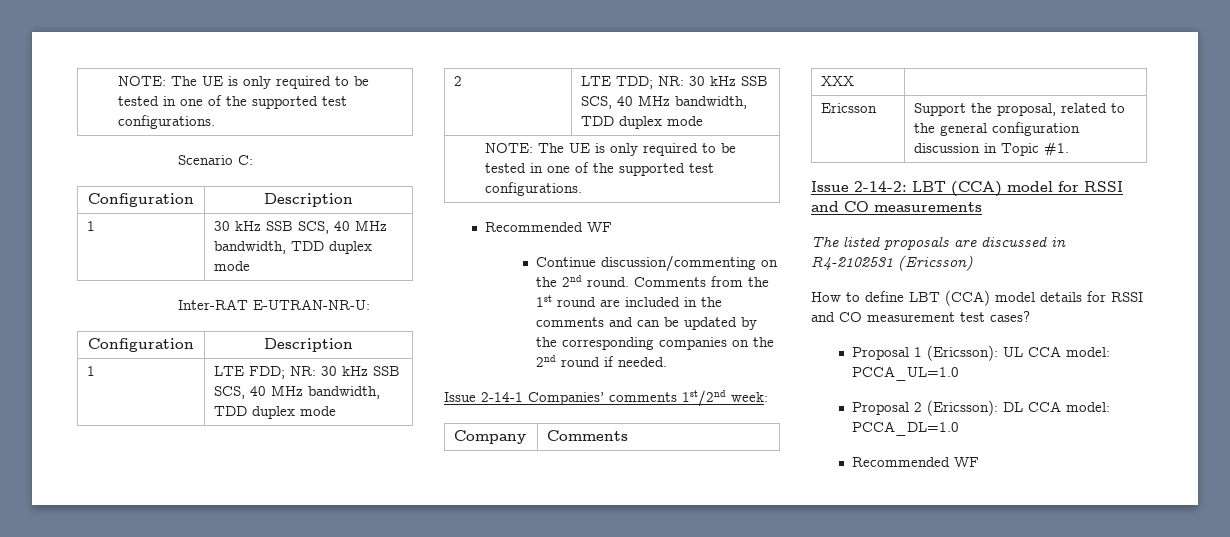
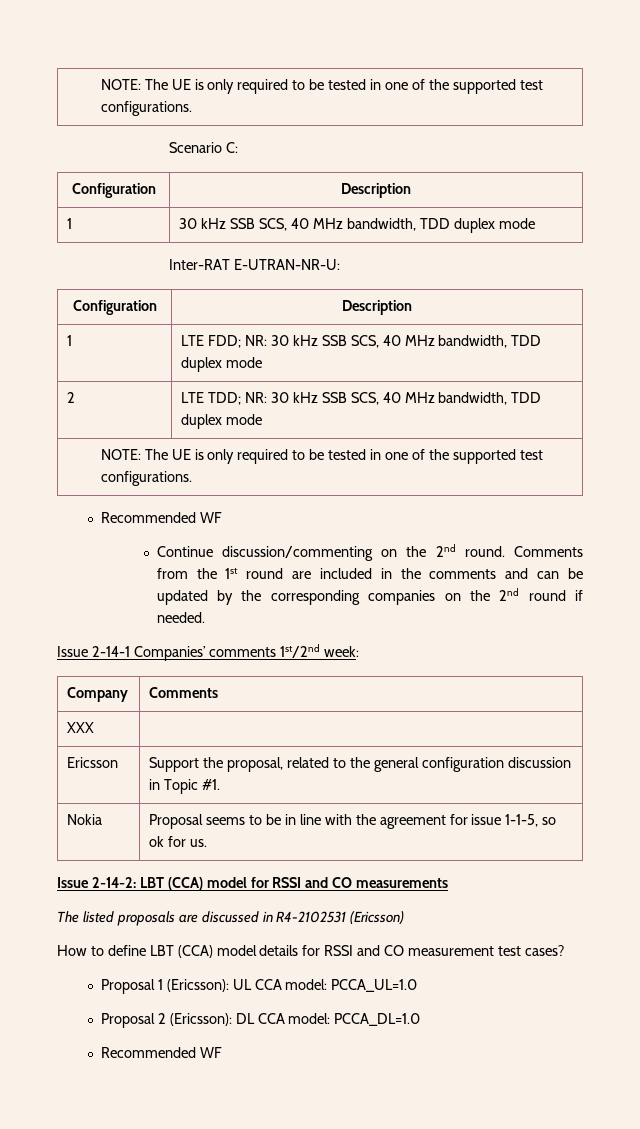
(1070, 149) none -> [67,814,103,825] [149,814,557,829] [149,836,208,847] // Nokia | Proposal seems to be in line with the agreement for issue 1-1-5, so ok for us.

